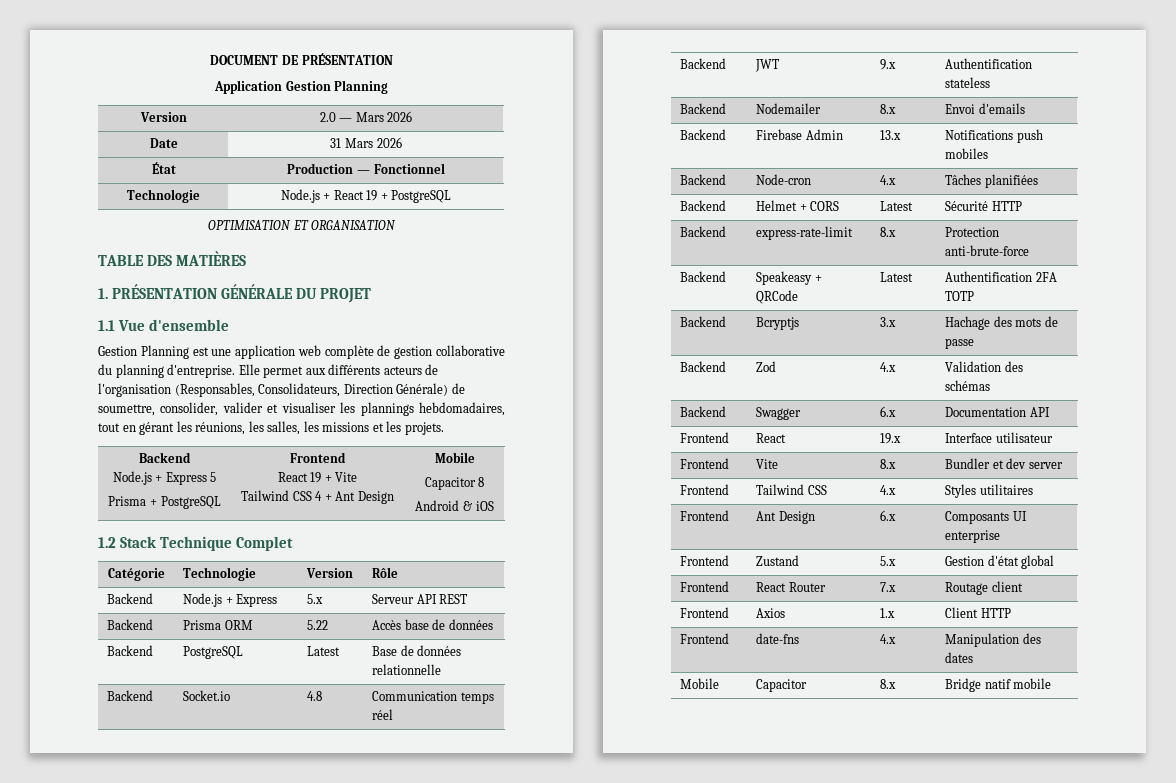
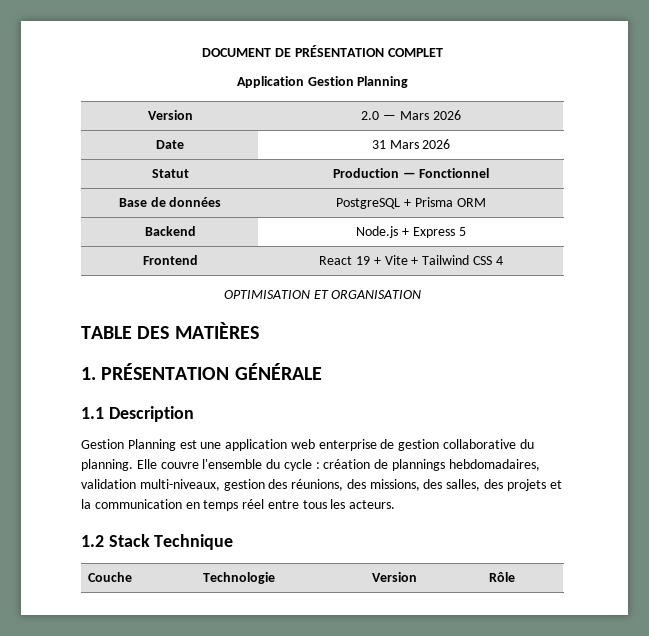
(393, 59) none -> [387,48,443,57] COMPLET
[151,162,176,174] État -> [151,169,189,178] Statut
[127,189,200,203] [280,189,452,203] Technologie | Node.js + React 19 + PostgreSQL -> [118,197,222,207] [336,197,486,209] [144,226,196,236] [356,226,466,238] [142,255,198,265] [319,255,503,265] Base de données | PostgreSQL + Prisma ORM // Backend | Node.js + Express 5 // Frontend | React 19 + Vite + Tailwind CSS 4
[296,288,372,303] DU PROJET -> (322, 371) none
[117,319,229,331] Vue d'ensemble -> [108,406,194,422] Description
[324,345,374,359] complète -> [318,439,377,451] enterprise
[115,364,439,378] [98,383,465,397] [98,402,505,416] [98,421,444,435] [139,452,191,463] [112,471,217,485] [108,496,221,509] [290,452,346,463] [277,472,358,483] [241,490,394,504] [434,452,475,463] [424,477,485,490] [415,500,494,511] planning d'entreprise. Elle permet aux différents acteurs de l'organisation (Responsables, Consolidateurs, Direction Générale) de soumettre, consolider, valider et visualiser les plannings hebdomadaires, tout en gérant les réunions, les salles, les missions et les projets. // Backend // Node.js + Express 5 // Prisma + PostgreSQL | Frontend // React 19 + Vite // Tailwind CSS 4 + Ant Design | Mobile // Capacitor 8 // Android & iOS -> [81,459,540,471] [81,479,562,491] [81,499,396,511] planning. Elle couvre l'ensemble du cycle : création de plannings hebdomadaires, validation multi-niveaux, gestion des réunions, des missions, des salles, des projets et la communication en temps réel entre tous les acteurs.
[235,536,293,551] [108,568,165,581] Complet // Catégorie -> [88,572,133,582] // Couche
[107,593,154,604] [183,593,278,607] [307,594,324,604] [372,594,468,604] [107,619,154,630] [183,620,253,630] [307,620,329,630] [372,619,493,630] [107,645,154,656] [183,646,244,659] [307,646,341,656] [372,645,462,656] [372,664,442,675] [107,690,154,701] [183,690,231,701] [307,691,323,701] [372,691,494,704] [372,709,394,720] [680,58,727,69] [755,59,780,72] [880,59,897,70] [945,58,1033,69] [945,77,991,88] [680,103,727,114] [756,103,822,114] [880,104,897,114] [945,103,1025,114] [680,129,727,140] [756,129,843,140] [880,130,902,140] [945,129,1043,143] [945,148,989,159] [680,174,727,185] [756,174,812,185] [880,175,897,185] [945,174,1038,188] [680,200,727,211] [756,200,840,211] [880,201,914,211] [945,201,1022,211] [680,226,727,237] [756,226,854,240] [880,227,897,237] [945,227,1000,237] [945,245,1030,256] [680,271,727,282] [756,271,822,285] [756,290,799,304] [880,272,914,282] [945,271,1057,282] [945,291,975,301] [680,316,727,327] [756,317,800,330] [880,317,897,327] [945,316,1058,330] [945,338,975,349] [680,361,727,372] [756,361,777,372] [880,362,897,372] [945,361,1023,372] [945,380,991,391] [680,406,727,417] [756,407,802,420] [880,406,897,417] [945,407,1050,417] [680,432,730,443] [756,433,787,443] [880,433,902,444] [945,432,1053,443] [680,458,730,469] [756,459,779,469] [880,459,897,469] [945,458,1063,469] [680,484,730,495] [756,484,827,495] [880,485,897,495] [945,484,1033,498] [680,510,730,521] [756,511,815,524] [880,510,897,521] [945,511,1027,524] [945,530,1001,543] [680,555,730,566] [756,555,800,566] [880,556,897,566] [945,555,1055,569] [680,581,730,592] [756,582,826,592] [880,582,897,592] [945,581,1023,595] [680,607,730,618] [756,608,786,618] [880,608,896,618] [945,607,1011,618] [680,633,730,644] [756,633,800,644] [880,634,897,644] [945,633,1041,647] [945,652,974,663] [680,678,720,689] [756,679,808,692] [880,679,897,689] [945,678,1052,692] // Backend | Node.js + Express | 5.x | Serveur API REST // Backend | Prisma ORM | 5.22 | Accès base de données // Backend | PostgreSQL | Latest | Base de données relationnelle // Backend | Socket.io | 4.8 | Communication temps réel // Backend | JWT | 9.x | Authentification stateless // Backend | Nodemailer | 8.x | Envoi d'emails // Backend | Firebase Admin | 13.x | Notifications push mobiles // Backend | Node-cron | 4.x | Tâches planifiées // Backend | Helmet + CORS | Latest | Sécurité HTTP // Backend | express-rate-limit | 8.x | Protection anti-brute-force // Backend | Speakeasy + QRCode | Latest | Authentification 2FA TOTP // Backend | Bcryptjs | 3.x | Hachage des mots de passe // Backend | Zod | 4.x | Validation des schémas // Backend | Swagger | 6.x | Documentation API // Frontend | React | 19.x | Interface utilisateur // Frontend | Vite | 8.x | Bundler et dev server // Frontend | Tailwind CSS | 4.x | Styles utilitaires // Frontend | Ant Design | 6.x | Composants UI enterprise // Frontend | Zustand | 5.x | Gestion d'état global // Frontend | React Router | 7.x | Routage client // Frontend | Axios | 1.x | Client HTTP // Frontend | date-fns | 4.x | Manipulation des dates // Mobile | Capacitor | 8.x | Bridge natif mobile -> (516, 577) none

